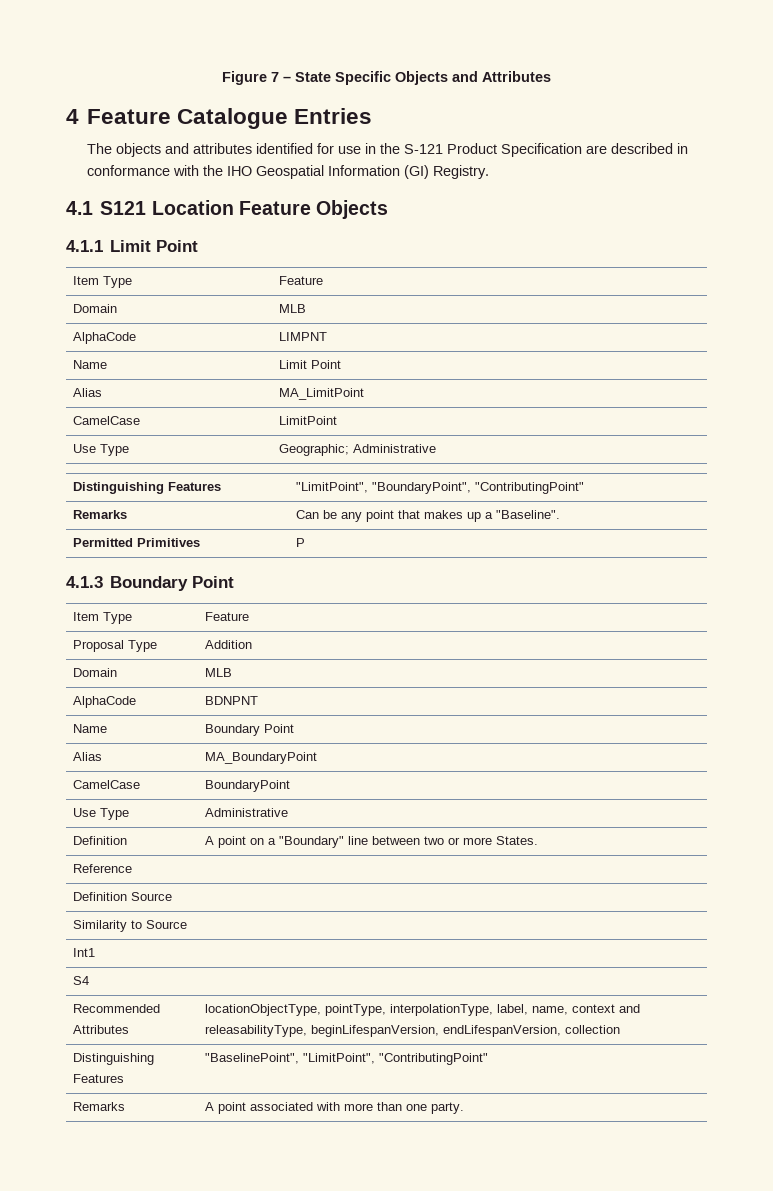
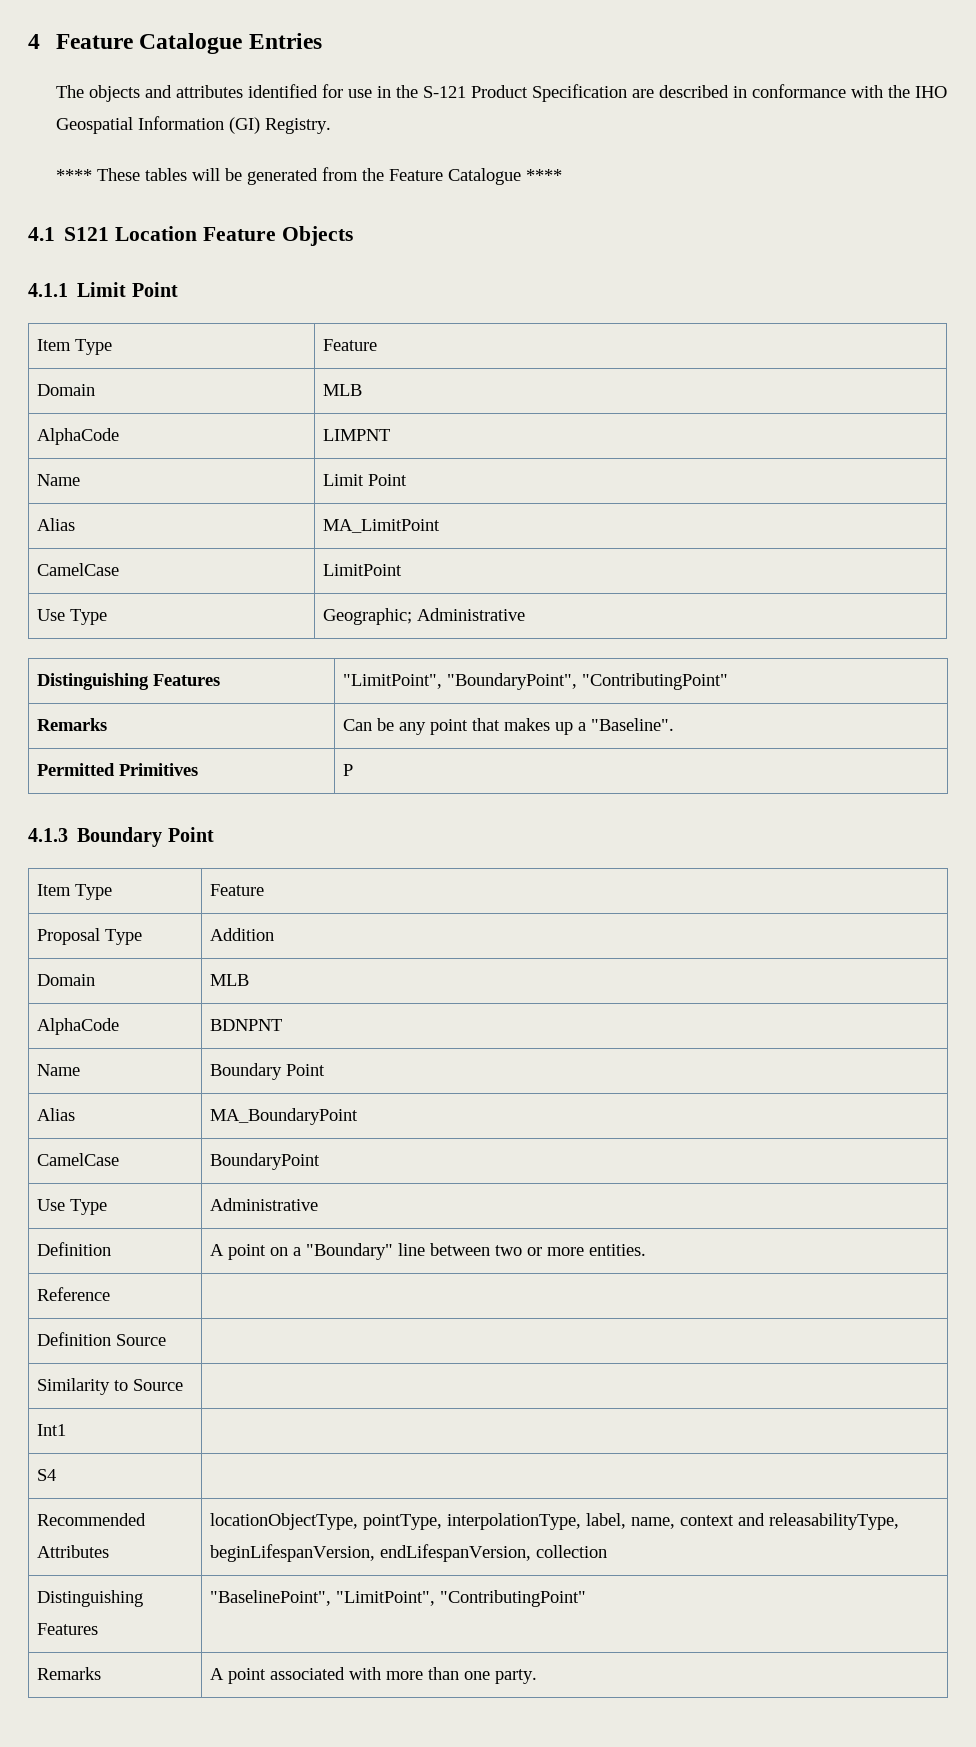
[222,71,551,85] Figure 7 – State Specific Objects and Attributes // -> (28, 41) none
(490, 172) none -> [55,167,562,185] // **** These tables will be generated from the Feature Catalogue ****
[496,836,539,845] States. -> [588,1244,646,1256] entities.

